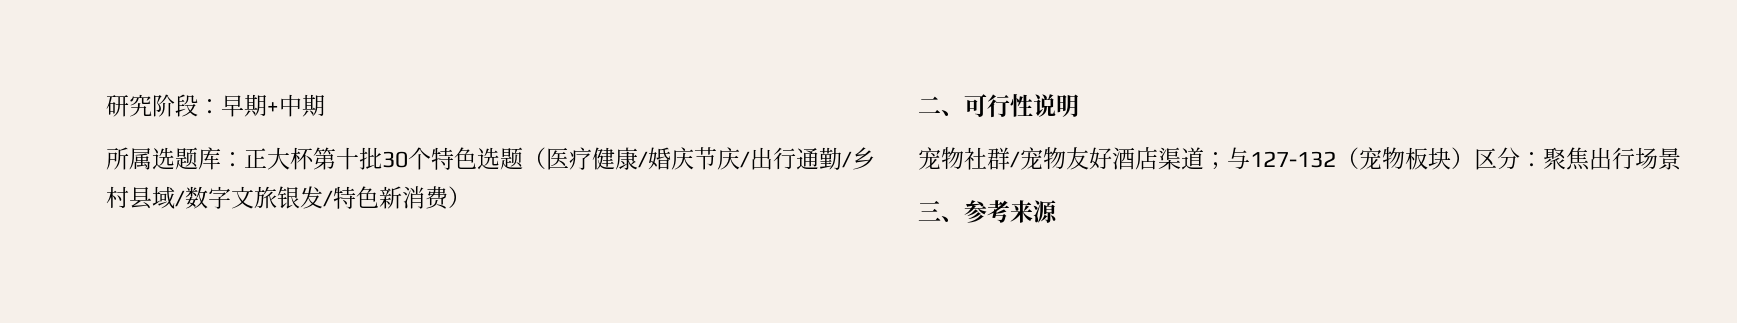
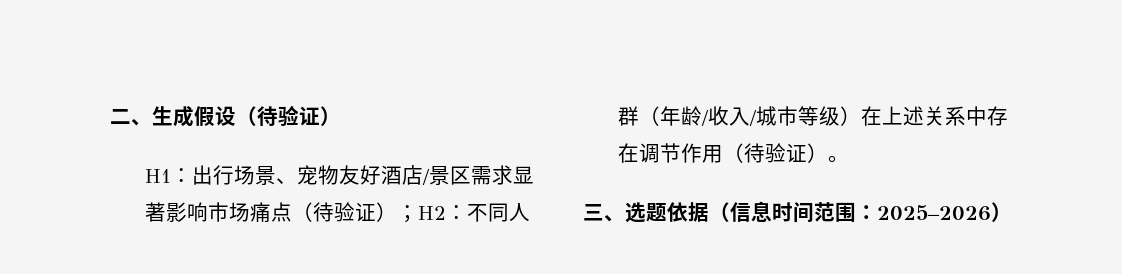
[106,94,325,117] [106,147,875,170] [106,186,471,210] [918,94,1079,118] [918,147,1681,171] [918,200,1058,223] 研究阶段：早期+中期 // 所属选题库：正大杯第十批30个特色选题（医疗健康/婚庆节庆/出行通勤/乡村县域/数字文旅银发/特色新消费） // 二、可行性说明 // 宠物社群/宠物友好酒店渠道；与127-132（宠物板块）区分：聚焦出行场景 // 三、参考来源 -> [110,105,341,127] [145,165,535,185] [145,202,531,223] [618,106,1009,126] [618,143,850,163] [583,201,1012,223] 二、生成假设（待验证） // H1：出行场景、宠物友好酒店/景区需求显著影响市场痛点（待验证）；H2：不同人群（年龄/收入/城市等级）在上述关系中存在调节作用（待验证）。 // 三、选题依据（信息时间范围：2025–2026）

